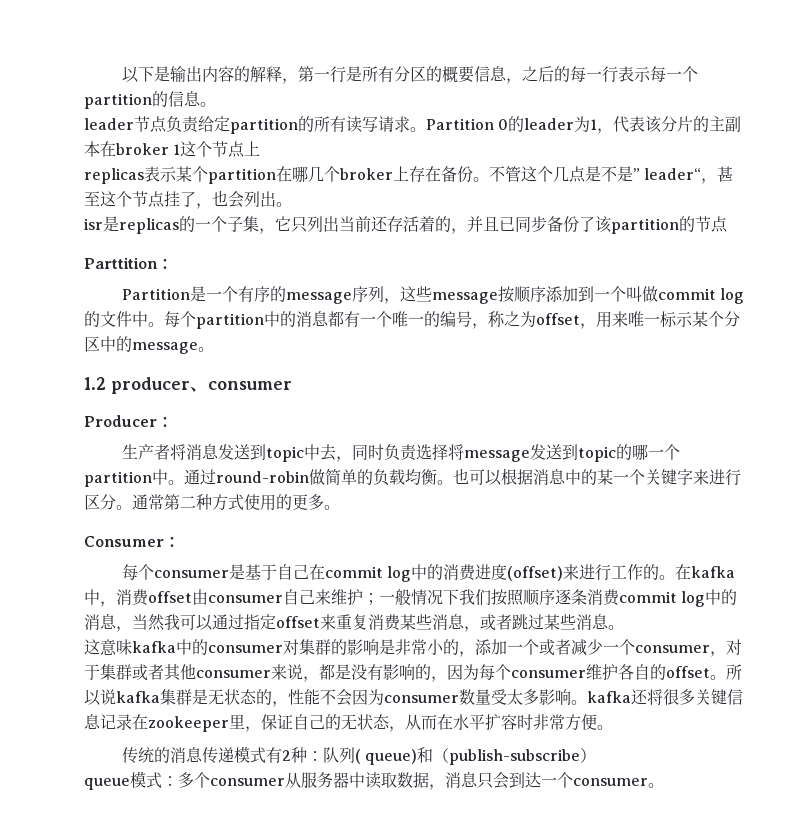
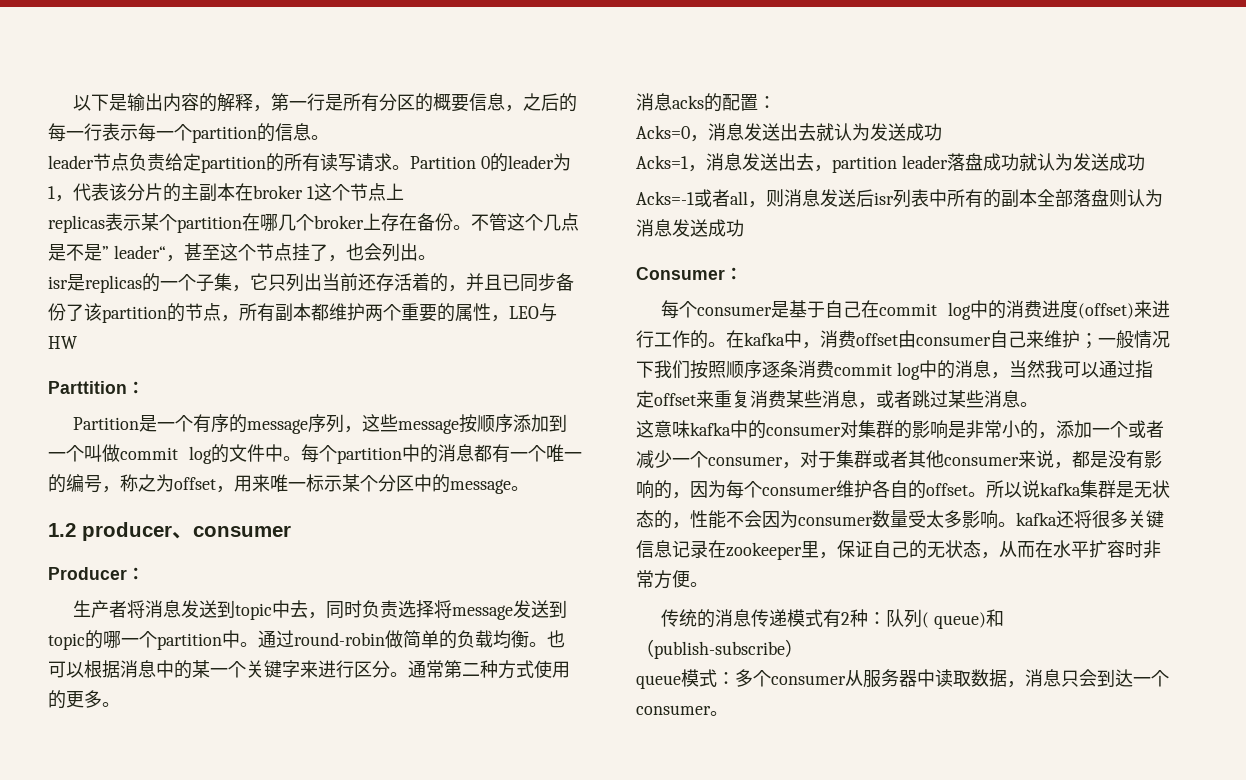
(728, 224) none -> [221,303,557,322] [48,336,77,349] ，所有副本都维护两个重要的属性，LEO与HW
(340, 507) none -> [636,93,776,112] [636,123,942,142] [636,153,1145,173] [636,189,1163,208] [636,219,744,237] // 消息acks的配置： // Acks=0，消息发送出去就认为发送成功 // Acks=1，消息发送出去，partition leader落盘成功就认为发送成功 // Acks=-1或者all，则消息发送后isr列表中所有的副本全部落盘则认为消息发送成功

